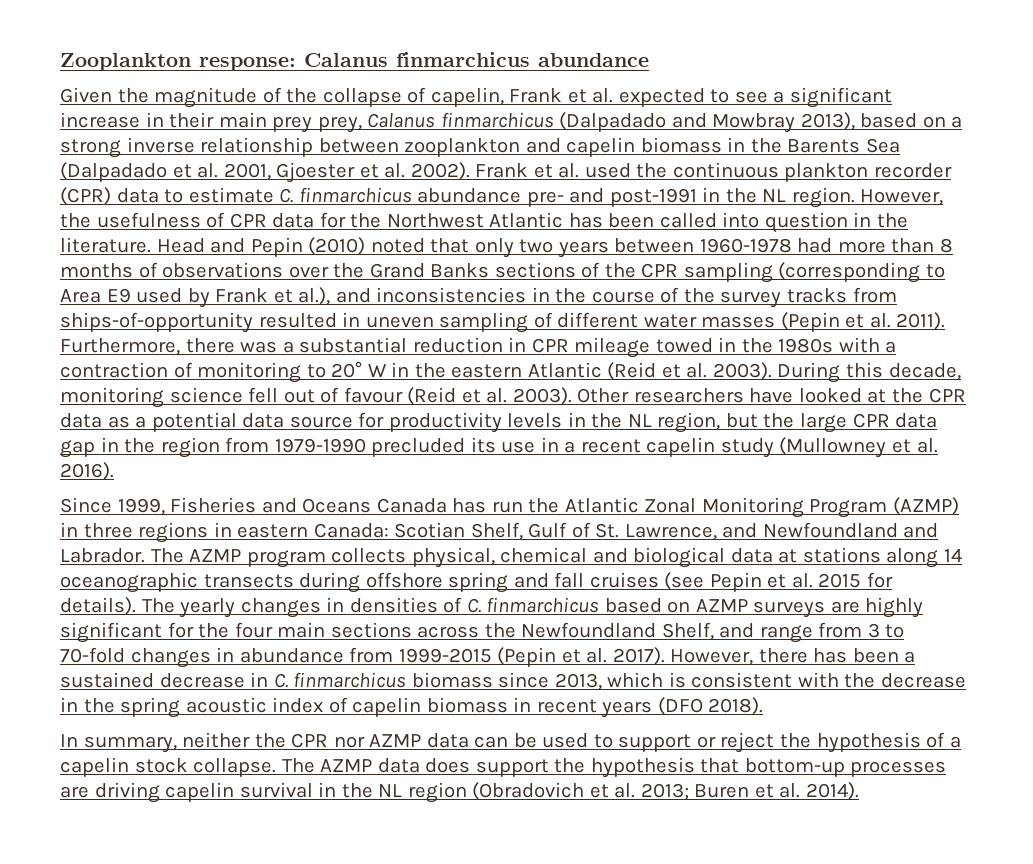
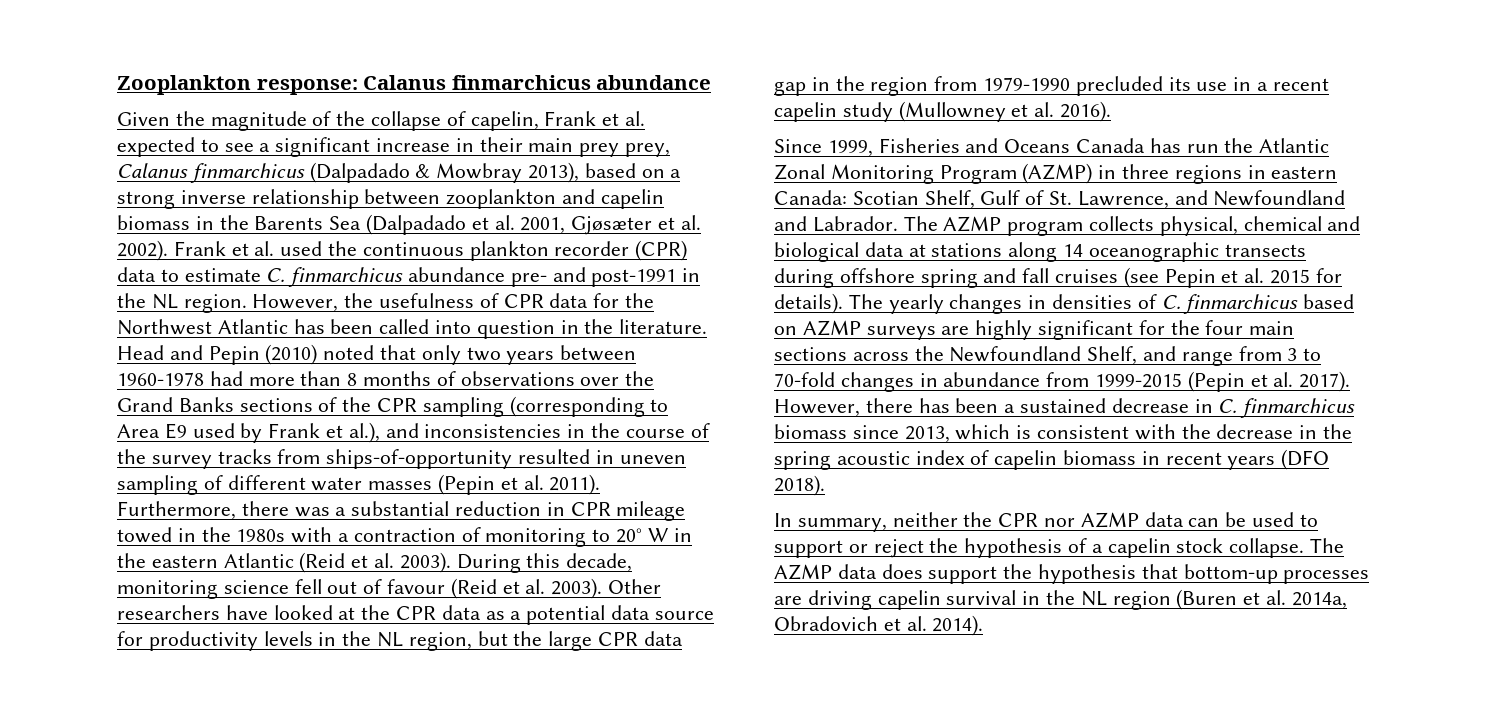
[671,113,707,128] and -> [415,164,431,178] &
[276,162,356,183] Gjoester -> [571,216,653,235] Gjøsæter
[472,782,750,800] (Obradovich et al. 2013; Buren -> [1176,589,1347,610] [774,616,878,631] (Buren et al. 2014a, Obradovich

